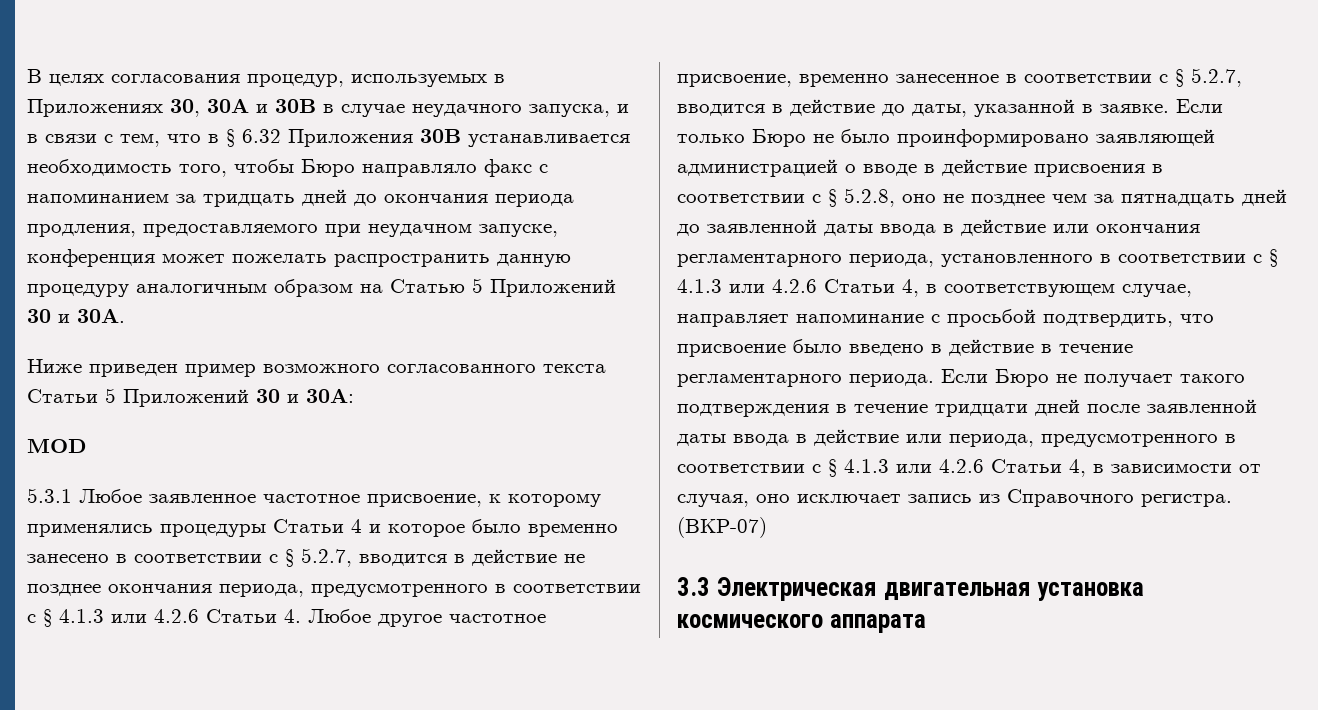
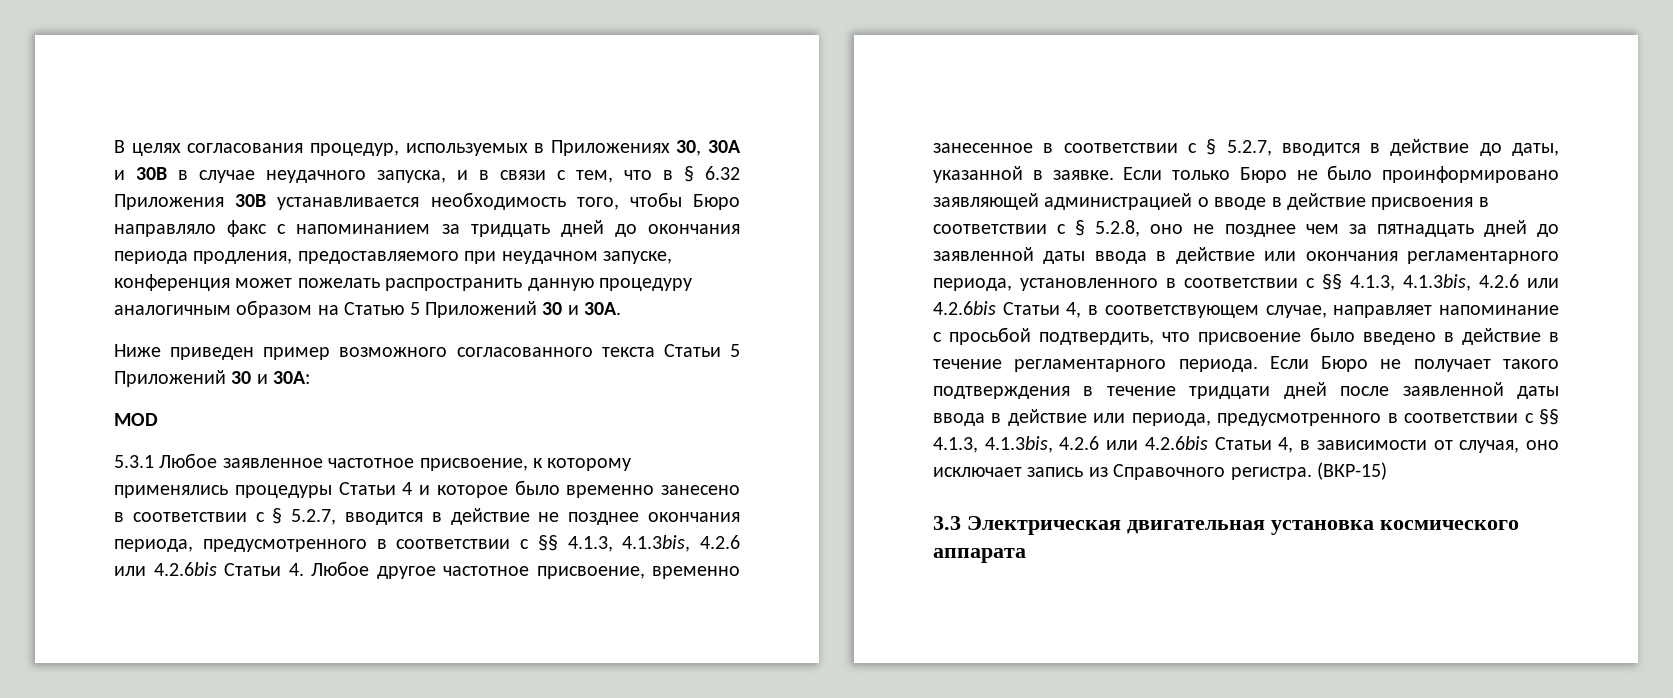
[43,609,199,627] § 4.1.3 или 4.2.6 -> [537,535,740,552] [114,562,217,576] §§ 4.1.3, 4.1.3bis, 4.2.6 или 4.2.6bis
[1269,249,1278,267] [677,279,817,293] § 4.1.3 или 4.2.6 -> [1322,274,1559,291] [933,301,996,315] §§ 4.1.3, 4.1.3bis, 4.2.6 или 4.2.6bis
[828,459,984,477] § 4.1.3 или 4.2.6 -> [1539,409,1559,425] [933,436,1208,453] §§ 4.1.3, 4.1.3bis, 4.2.6 или 4.2.6bis
[677,517,767,538] (ВКР-07) -> [1317,462,1387,480] (ВКР-15)

